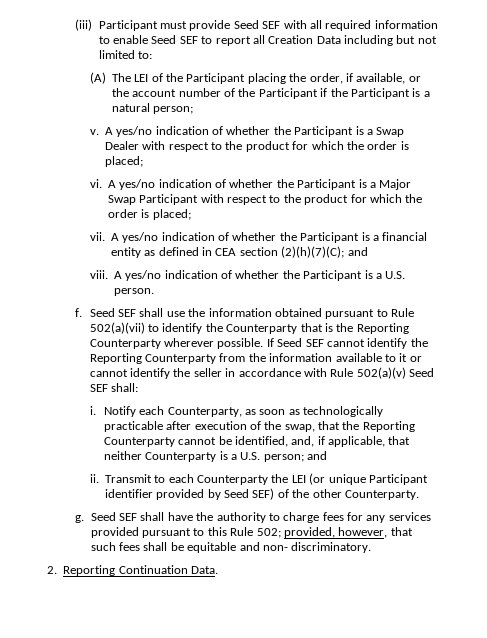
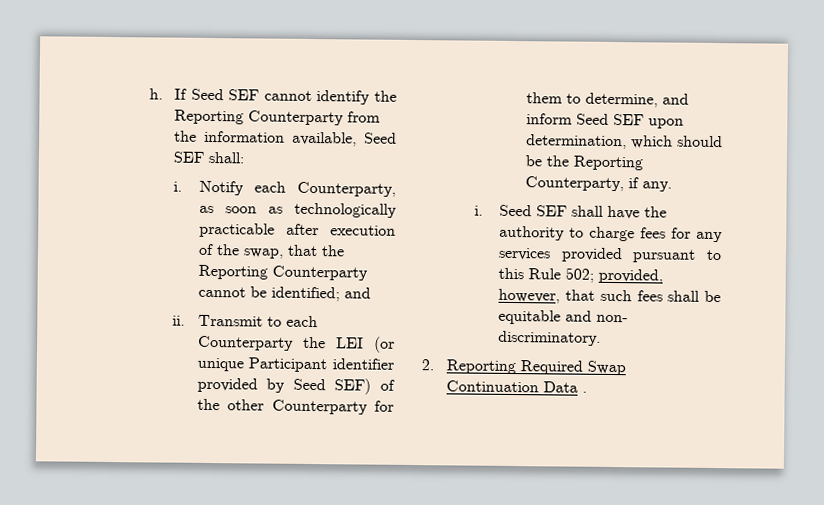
[75,19,438,31] [98,35,437,46] [98,50,153,59] [89,72,421,84] [111,88,430,99] [111,103,194,114] [89,126,405,137] [104,141,409,152] [104,156,143,167] [89,179,412,190] [107,194,423,205] [107,209,191,220] [89,232,428,243] [110,246,368,258] [89,270,406,281] [113,288,154,296] [75,308,415,319] [89,322,409,334] [89,338,264,349] (iii) Participant must provide Seed SEF with all required information to enable Seed SEF to report all Creation Data including but not limited to: // (A) The LEI of the Participant placing the order, if available, or the account number of the Participant if the Participant is a natural person; // v. A yes/no indication of whether the Participant is a Swap Dealer with respect to the product for which the order is placed; // vi. A yes/no indication of whether the Participant is a Major Swap Participant with respect to the product for which the order is placed; // vii. A yes/no indication of whether the Participant is a financial entity as defined in CEA section (2)(h)(7)(C); and // viii. A yes/no indication of whether the Participant is a U.S. person. // f. Seed SEF shall use the information obtained pursuant to Rule 502(a)(vii) to identify the Counterparty that is the Reporting Counterparty wherever possible. -> [148,88,163,100] h.
[335,353,422,362] [89,367,406,379] available to it or cannot identify the seller in accordance with Rule 502(a)(v) -> [292,131,358,147] available,
[234,436,411,447] [103,451,304,462] identified, and, if applicable, that neither Counterparty is a U.S. person; -> [270,286,340,302] identified;
[344,490,419,500] [75,515,85,523] Counterparty. // g. -> [271,399,394,415] [525,92,689,108] [525,113,684,129] [525,134,723,150] [524,155,643,171] [524,176,672,192] [473,205,483,216] Counterparty for them to determine, and inform Seed SEF upon determination, which should be the Reporting Counterparty, if any. // i.
[118,565,218,574] Continuation Data. -> [520,360,627,376] [446,380,588,393] Required Swap Continuation Data .

